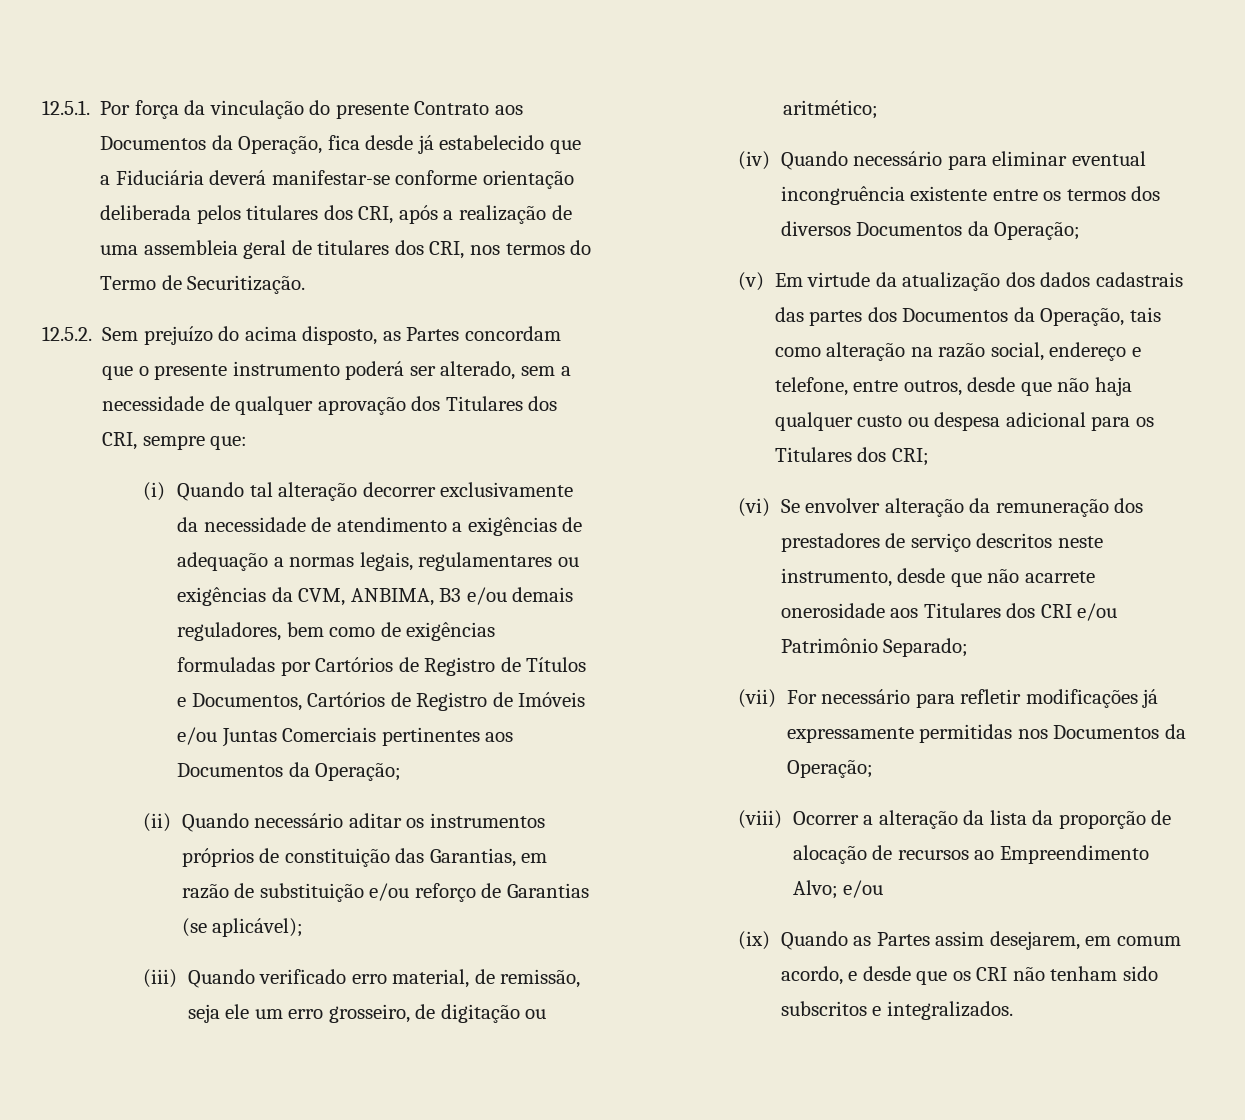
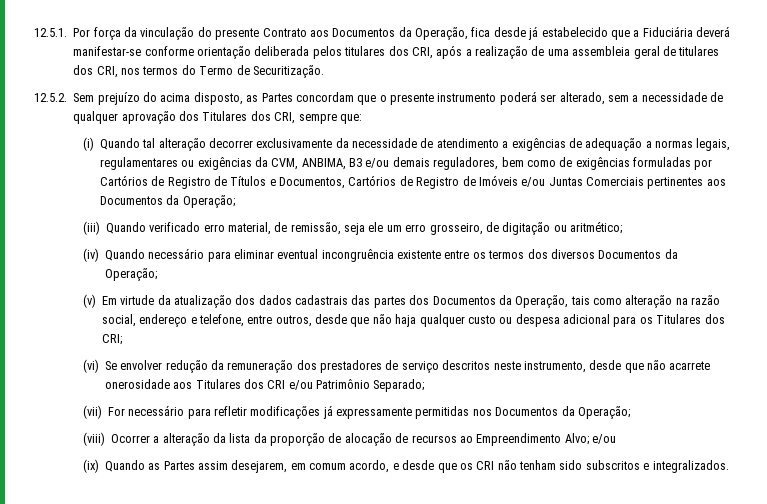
[143,813,545,832] [181,848,548,867] [181,883,589,902] [181,918,304,937] // (ii) Quando necessário aditar os instrumentos próprios de constituição das Garantias, em razão de substituição e/ou reforço de Garantias (se aplicável); -> (235, 201) none
[884,498,964,517] alteração -> [165,360,208,373] redução

